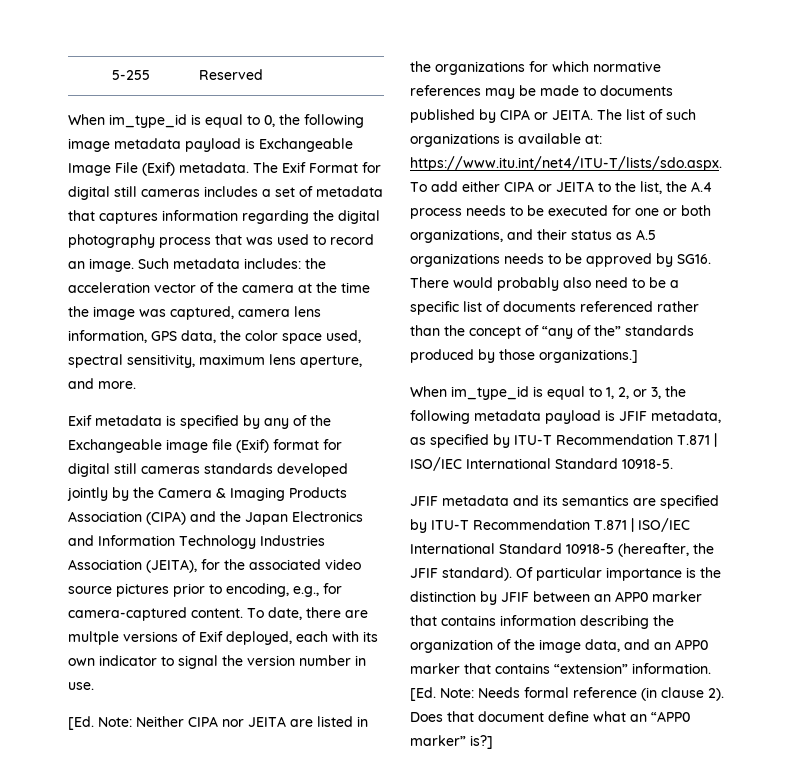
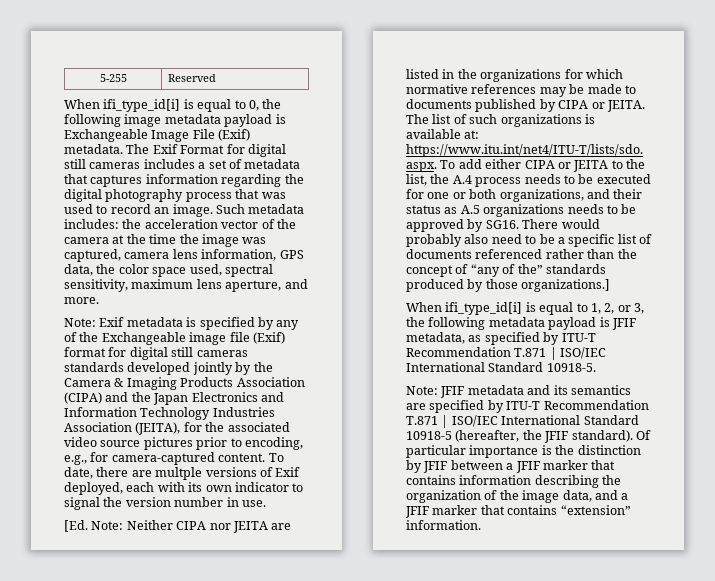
[109,114,187,128] im_type_id -> [103,99,181,112] ifi_type_id[i]
(136, 385) none -> [64,318,96,327] Note:
[451,386,529,400] im_type_id -> [445,302,523,315] ifi_type_id[i]
(673, 464) none -> [406,386,438,395] Note:
[594,591,648,602] an APP0 -> [506,461,540,473] a JFIF
[654,639,708,650] an APP0 -> [621,493,629,500] [405,506,429,518] a JFIF
[410,687,724,701] [410,711,690,722] [410,735,493,749] [Ed. Note: Needs formal reference (in clause 2). Does that document define what an “APP0 marker” is?] -> (481, 525) none

